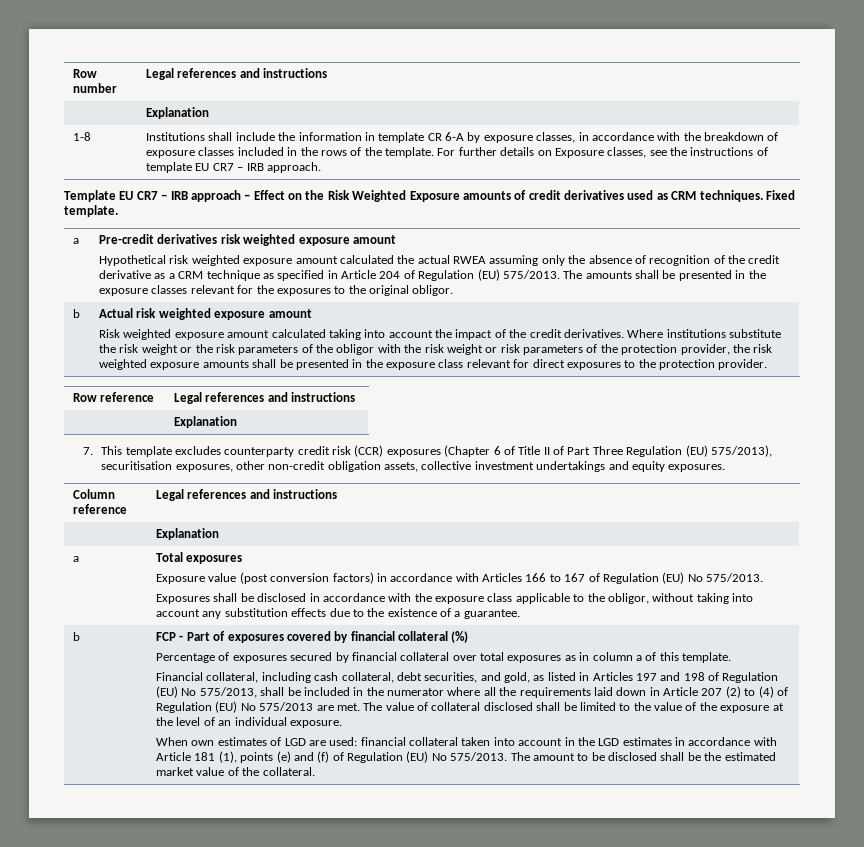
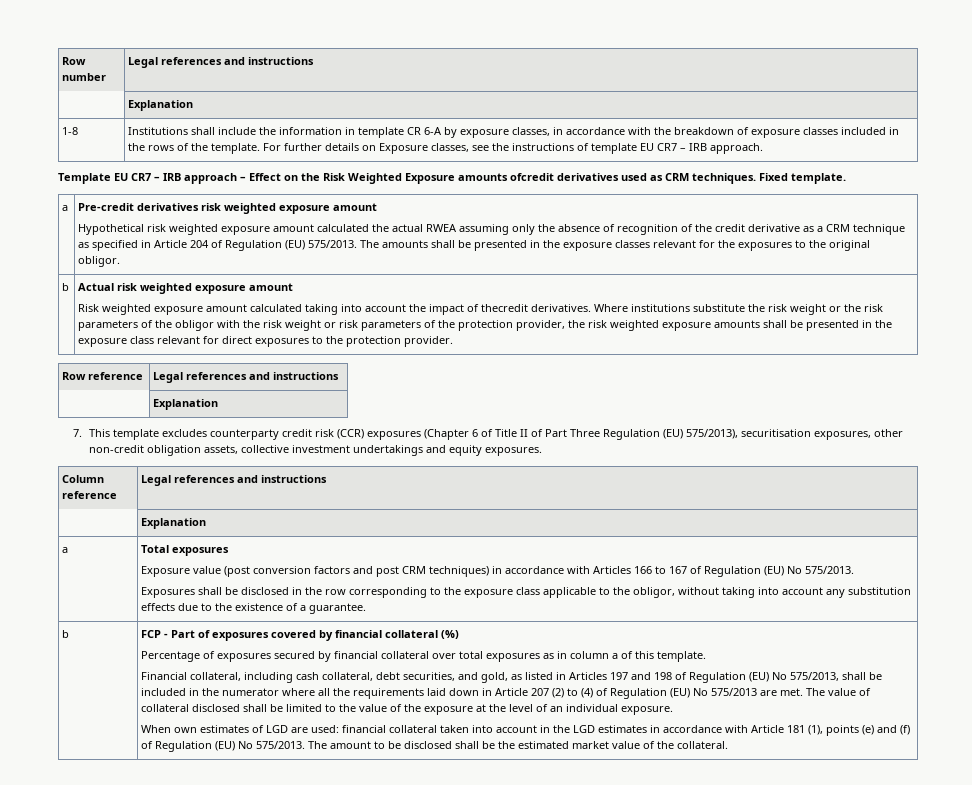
[514,190,561,200] of credit -> [510,173,554,181] ofcredit
[509,329,562,338] the credit -> [481,304,529,312] thecredit
[332,572,374,584] factors) -> [314,566,490,577] factors and post CRM techniques)
[322,593,412,602] accordance with -> [305,587,442,598] the row corresponding to

